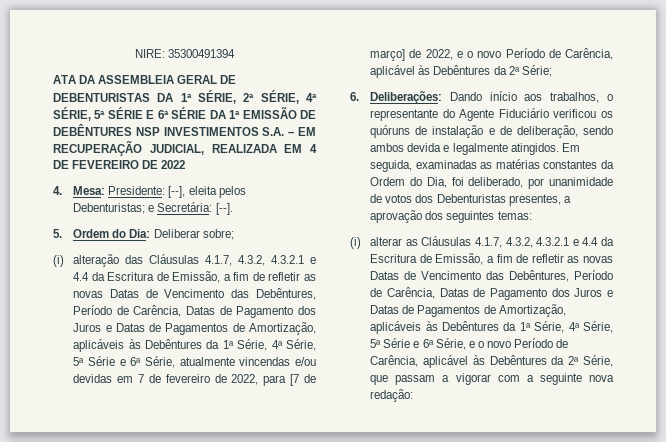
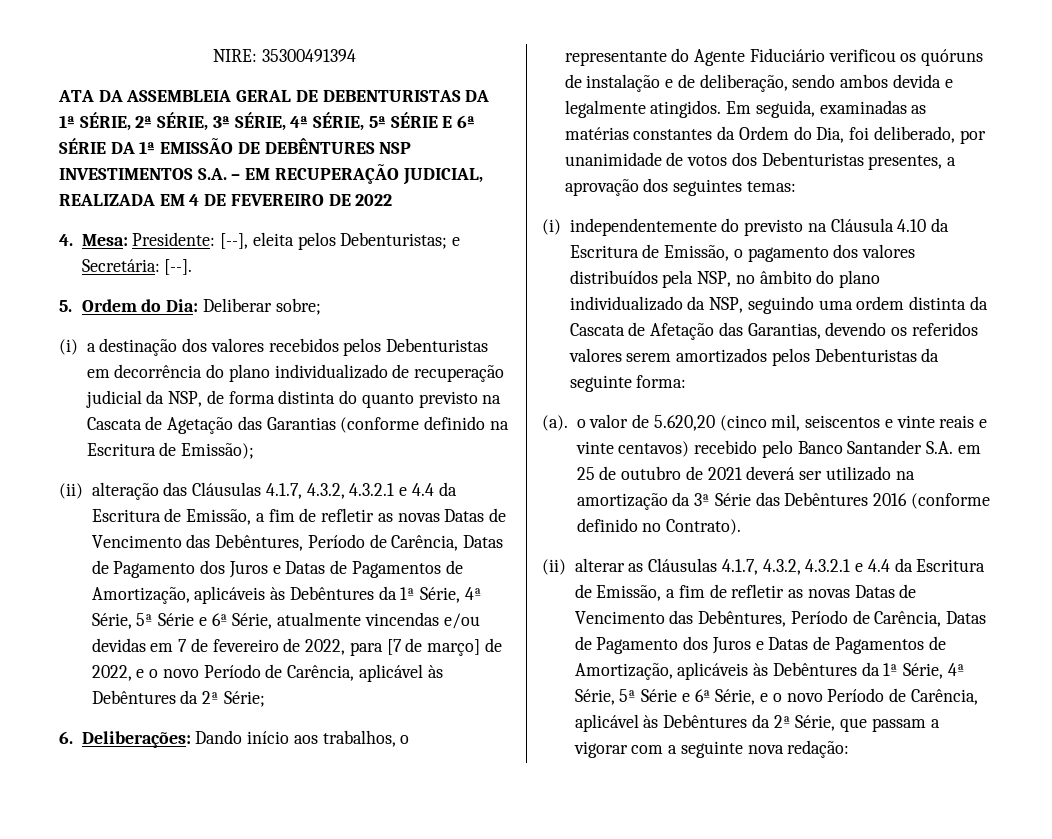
(299, 97) none -> [212,112,286,131] 3ª SÉRIE,
(64, 261) none -> [86,338,489,356] [86,364,505,382] [85,390,502,408] [86,416,509,434] [86,442,255,459] [59,483,83,499] a destinação dos valores recebidos pelos Debenturistas em decorrência do plano individualizado de recuperação judicial da NSP, de forma distinta do quanto previsto na Cascata de Agetação das Garantias (conforme definido na Escritura de Emissão); // (ii)
(361, 243) none -> [569,218,950,236] [569,244,916,262] [569,270,881,288] [569,296,988,314] [569,322,978,340] [568,348,940,366] [569,375,687,392] [542,414,988,431] [575,440,981,458] [576,466,915,481] [576,492,990,510] [576,518,742,535] [542,559,566,575] independentemente do previsto na Cláusula 4.10 da Escritura de Emissão, o pagamento dos valores distribuídos pela NSP, no âmbito do plano individualizado da NSP, seguindo uma ordem distinta da Cascata de Afetação das Garantias, devendo os referidos valores serem amortizados pelos Debenturistas da seguinte forma: // (a). o valor de 5.620,20 (cinco mil, seiscentos e vinte reais e vinte centavos) recebido pelo Banco Santander S.A. em 25 de outubro de 2021 deverá ser utilizado na amortização da 3ª Série das Debêntures 2016 (conforme definido no Contrato). // (ii)

